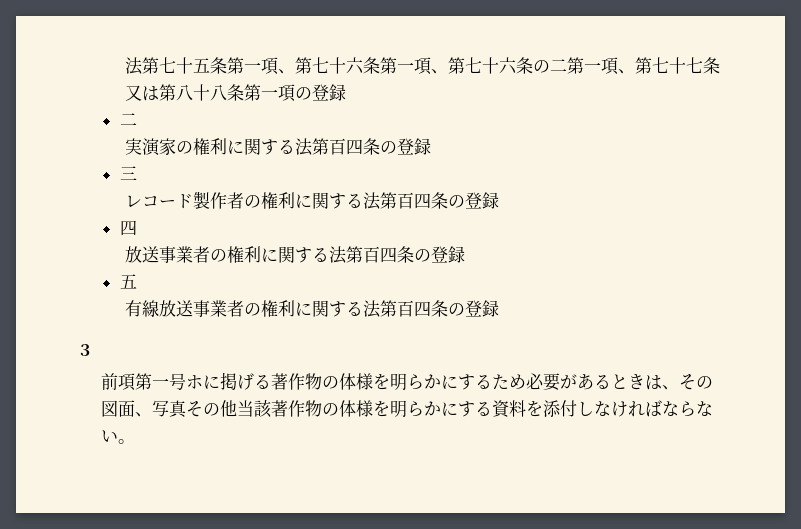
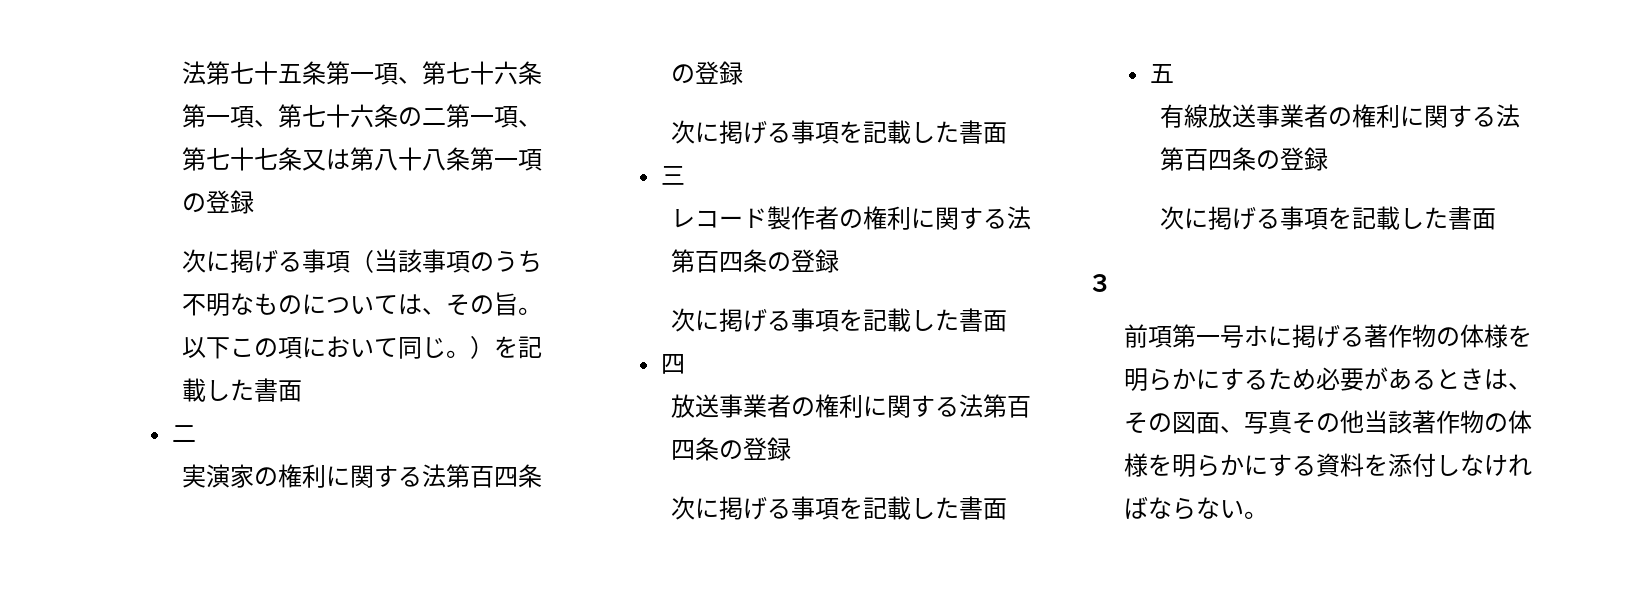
(346, 92) none -> [182,249,543,273] [182,292,543,316] [182,336,543,359] [182,378,303,402] // 次に掲げる事項（当該事項のうち不明なものについては、その旨。以下この項において同じ。）を記載した書面
(431, 146) none -> [671,120,1008,144] // 次に掲げる事項を記載した書面
(499, 200) none -> [671,308,1008,332] // 次に掲げる事項を記載した書面
(465, 254) none -> [671,496,1008,520] // 次に掲げる事項を記載した書面
(499, 308) none -> [1160,206,1497,230] // 次に掲げる事項を記載した書面

